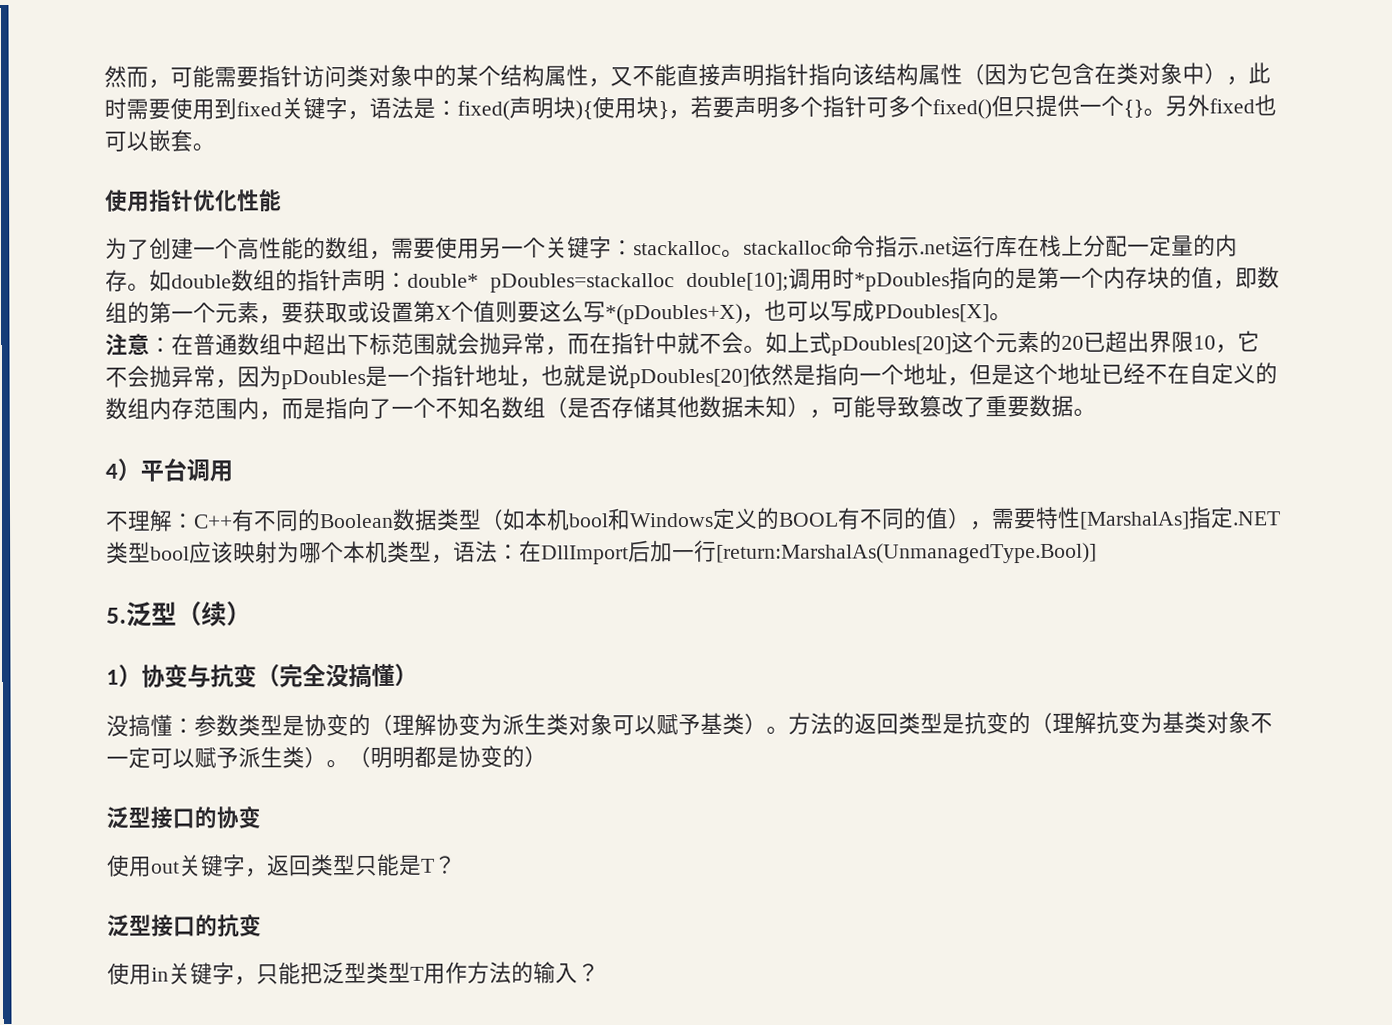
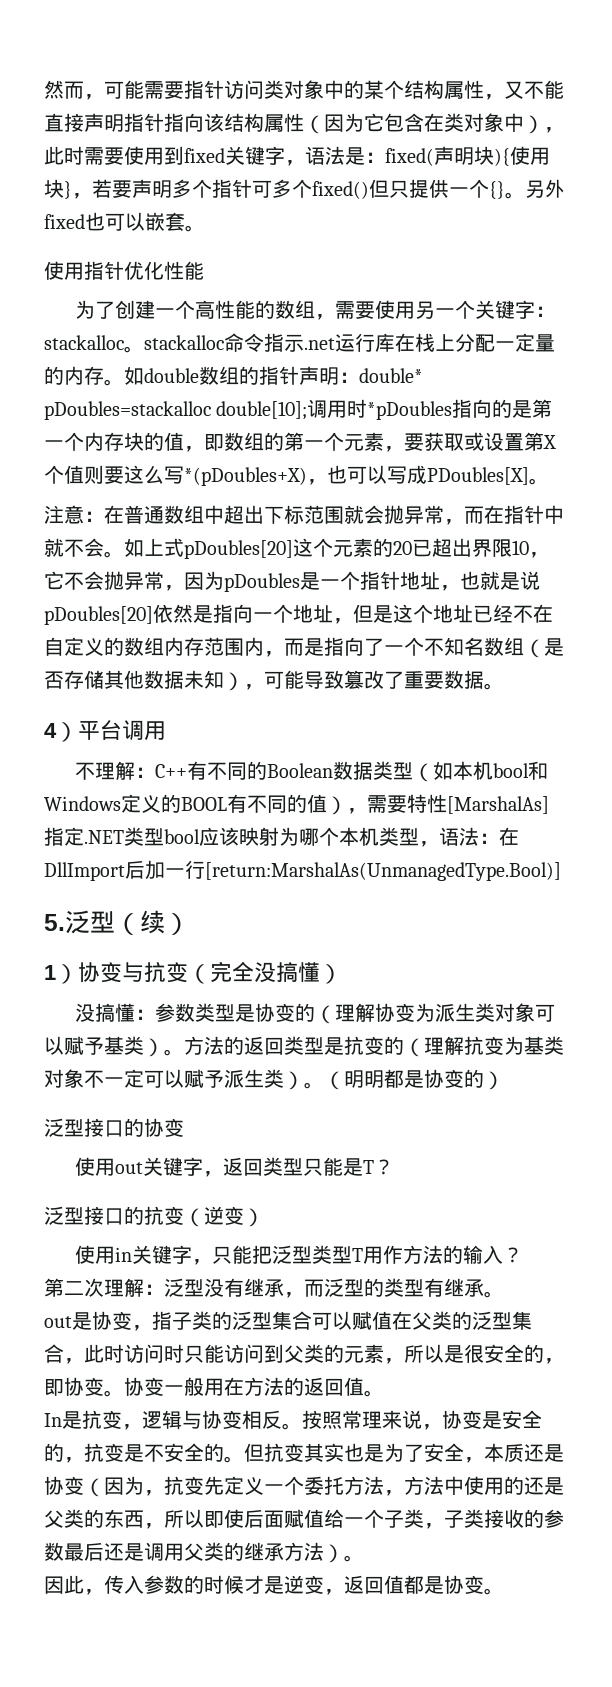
(262, 925) none -> [184,1206,264,1227] （逆变）
(600, 972) none -> [44,1278,504,1298] [44,1311,532,1331] [44,1344,564,1364] [44,1377,384,1397] [44,1410,542,1430] [44,1443,564,1463] [44,1476,564,1497] [44,1509,564,1529] [44,1542,364,1563] [44,1575,504,1595] // 第二次理解：泛型没有继承，而泛型的类型有继承。 // out是协变，指子类的泛型集合可以赋值在父类的泛型集合，此时访问时只能访问到父类的元素，所以是很安全的，即协变。协变一般用在方法的返回值。 // In是抗变，逻辑与协变相反。按照常理来说，协变是安全的，抗变是不安全的。但抗变其实也是为了安全，本质还是协变（因为，抗变先定义一个委托方法，方法中使用的还是父类的东西，所以即使后面赋值给一个子类，子类接收的参数最后还是调用父类的继承方法）。 // 因此，传入参数的时候才是逆变，返回值都是协变。

